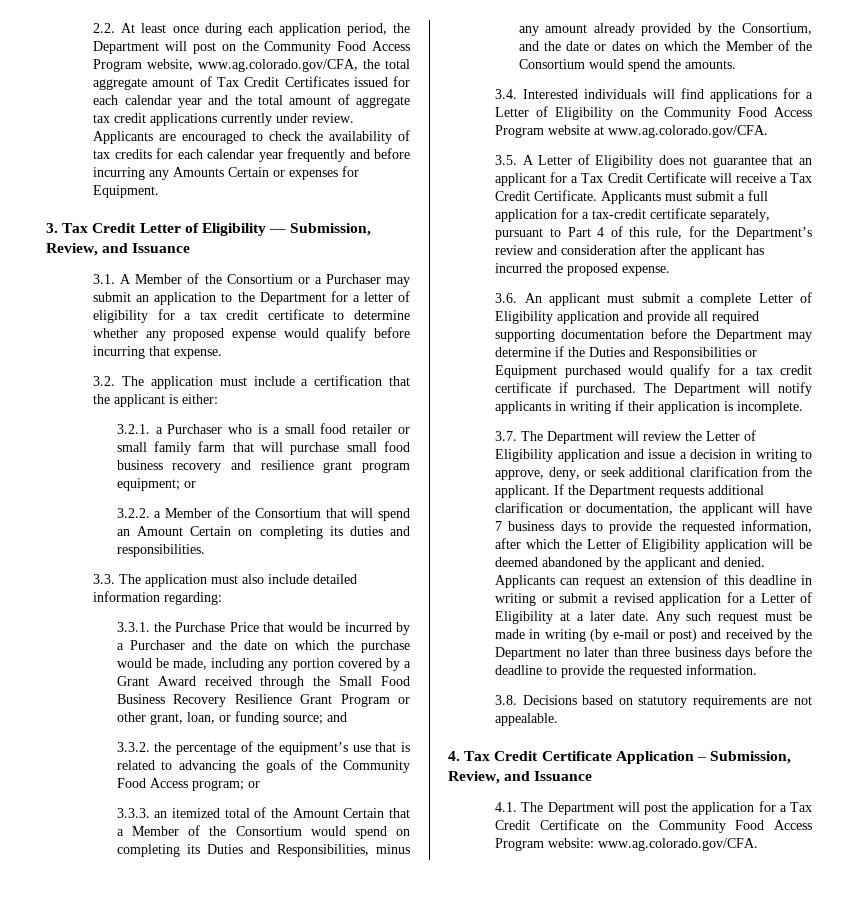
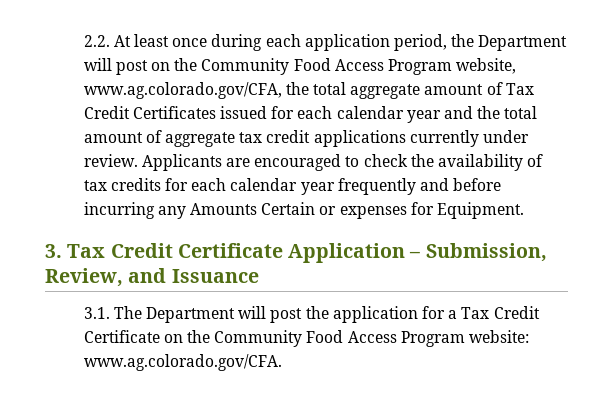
[139,223,372,236] [46,243,191,256] [93,273,410,287] [93,291,410,305] [93,309,410,323] [93,327,410,341] [93,346,223,359] [93,375,410,389] [93,394,219,407] [116,423,411,434] [116,441,410,455] [116,460,410,473] [116,478,196,491] [116,507,411,521] [116,526,410,539] [116,544,205,557] [93,574,358,587] [93,591,223,605] [116,622,411,635] [116,640,411,653] [116,658,412,671] [116,676,410,689] [116,694,410,707] [116,711,347,725] [116,741,411,755] [116,759,410,773] [116,778,260,791] [116,807,411,818] [116,825,410,839] [116,844,410,857] [518,23,812,36] [518,40,812,51] [518,59,736,72] [495,88,813,102] [495,106,812,120] [495,125,769,138] [495,154,812,168] [495,172,812,186] [495,190,769,204] [495,208,771,222] [495,226,812,240] [495,244,765,258] [495,263,671,276] [495,292,812,306] [495,311,760,324] [495,328,812,342] [495,346,758,360] [495,364,812,378] [495,382,812,396] [495,400,804,414] [495,430,757,444] [495,449,812,462] [495,466,812,480] [495,484,765,498] [495,502,812,516] [495,520,812,534] [495,538,812,552] [495,557,766,570] [495,574,812,588] [495,592,812,606] [495,611,812,624] [495,629,812,642] [495,646,812,660] [495,664,758,678] [495,695,812,708] [495,713,559,726] [448,751,539,761] Letter of Eligibility — Submission, Review, and Issuance // 3.1. A Member of the Consortium or a Purchaser may submit an application to the Department for a letter of eligibility for a tax credit certificate to determine whether any proposed expense would qualify before incurring that expense. // 3.2. The application must include a certification that the applicant is either: // 3.2.1. a Purchaser who is a small food retailer or small family farm that will purchase small food business recovery and resilience grant program equipment; or // 3.2.2. a Member of the Consortium that will spend an Amount Certain on completing its duties and responsibilities. // 3.3. The application must also include detailed information regarding: // 3.3.1. the Purchase Price that would be incurred by a Purchaser and the date on which the purchase would be made, including any portion covered by a Grant Award received through the Small Food Business Recovery Resilience Grant Program or other grant, loan, or funding source; and // 3.3.2. the percentage of the equipment’s use that is related to advancing the goals of the Community Food Access program; or // 3.3.3. an itemized total of the Amount Certain that a Member of the Consortium would spend on completing its Duties and Responsibilities, minus any amount already provided by the Consortium, and the date or dates on which the Member of the Consortium would spend the amounts. // 3.4. Interested individuals will find applications for a Letter of Eligibility on the Community Food Access Program website at www.ag.colorado.gov/CFA. // 3.5. A Letter of Eligibility does not guarantee that an applicant for a Tax Credit Certificate will receive a Tax Credit Certificate. Applicants must submit a full application for a tax-credit certificate separately, pursuant to Part 4 of this rule, for the Department’s review and consideration after the applicant has incurred the proposed expense. // 3.6. An applicant must submit a complete Letter of Eligibility application and provide all required supporting documentation before the Department may determine if the Duties and Responsibilities or Equipment purchased would qualify for a tax credit certificate if purchased. The Department will notify applicants in writing if their application is incomplete. // 3.7. The Department will review the Letter of Eligibility application and issue a decision in writing to approve, deny, or seek additional clarification from the applicant. If the Department requests additional clarification or documentation, the applicant will have 7 business days to provide the requested information, after which the Letter of Eligibility application will be deemed abandoned by the applicant and denied. Applicants can request an extension of this deadline in writing or submit a revised application for a Letter of Eligibility at a later date. Any such request must be made in writing (by e-mail or post) and received by the Department no later than three business days before the deadline to provide the requested information. // 3.8. Decisions based on statutory requirements are not appealable. // 4. Tax Credit -> (173, 250) none
[495,802,518,812] 4.1. -> [83,307,110,319] 3.1.

